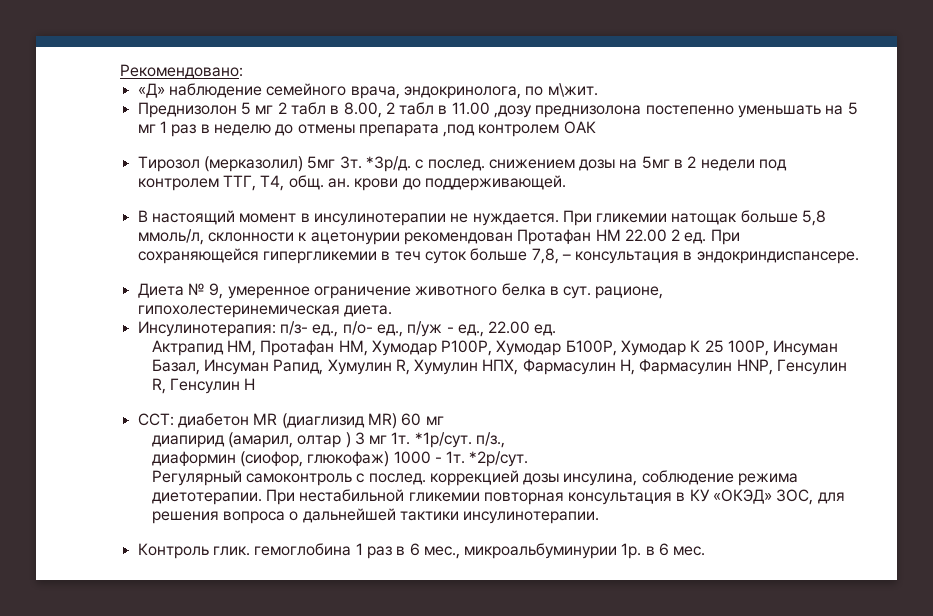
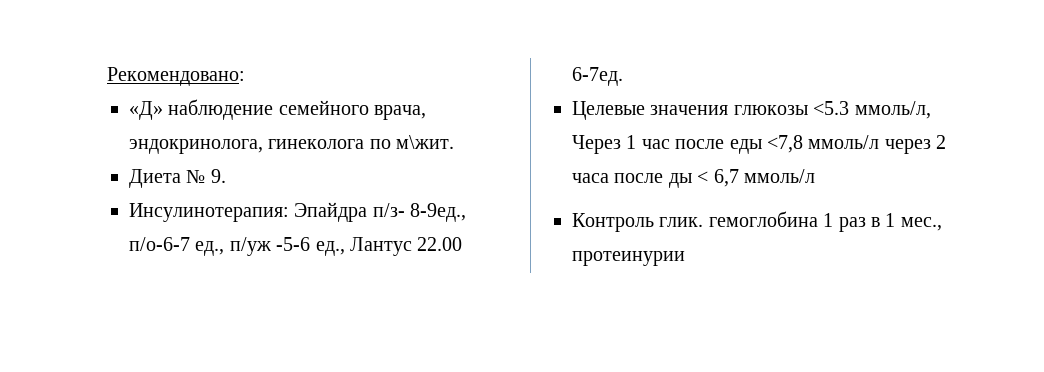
(521, 92) none -> [268,139,365,149] гинеколога
[137,102,858,118] [137,121,596,137] [137,156,788,172] [137,175,566,191] [137,210,827,226] [137,229,740,245] [137,248,859,264] [137,283,664,299] [137,305,392,318] [137,321,557,337] [151,340,839,356] [151,359,848,375] [151,378,256,394] [137,413,444,429] [151,432,506,448] [151,451,529,467] [151,470,799,486] [151,489,845,505] [151,508,600,524] Преднизолон 5 мг 2 табл в 8.00, 2 табл в 11.00 ,дозу преднизолона постепенно уменьшать на 5 мг 1 раз в неделю до отмены препарата ,под контролем ОАК // Тирозол (мерказолил) 5мг 3т. *3р/д. с послед. снижением дозы на 5мг в 2 недели под контролем ТТГ, Т4, общ. ан. крови до поддерживающей. // В настоящий момент в инсулинотерапии не нуждается. При гликемии натощак больше 5,8 ммоль/л, склонности к ацетонурии рекомендован Протафан НМ 22.00 2 ед. При сохраняющейся гипергликемии в теч суток больше 7,8, – консультация в эндокриндиспансере. // Диета № 9, умеренное ограничение животного белка в сут. рационе, гипохолестеринемическая диета. // Инсулинотерапия: п/з- ед., п/о- ед., п/уж - ед., 22.00 ед. // Актрапид НМ, Протафан НМ, Хумодар Р100Р, Хумодар Б100Р, Хумодар К 25 100Р, Инсуман Базал, Инсуман Рапид, Хумулин R, Хумулин НПХ, Фармасулин Н, Фармасулин НNР, Генсулин R, Генсулин Н // ССТ: диабетон МR (диаглизид МR) 60 мг // диапирид (амарил, олтар ) 3 мг 1т. *1р/сут. п/з., // диаформин (сиофор, глюкофаж) 1000 - 1т. *2р/сут. // Регулярный самоконтроль с послед. коррекцией дозы инсулина, соблюдение режима диетотерапии. При нестабильной гликемии повторная консультация в КУ «ОКЭД» ЗОС, для решения вопроса о дальнейшей тактики инсулинотерапии. -> [129,169,226,188] [129,202,467,222] [129,237,463,256] [572,67,623,86] [572,101,931,120] [572,135,947,154] [572,169,815,188] Диета № 9. // Инсулинотерапия: Эпайдра п/з- 8-9ед., п/о-6-7 ед., п/уж -5-6 ед., Лантус 22.00 6-7ед. // Целевые значения глюкозы <5.3 ммоль/л, Через 1 час после еды <7,8 ммоль/л через 2 часа после ды < 6,7 ммоль/л
[409,543,706,559] 6 мес., микроальбуминурии 1р. в 6 мес. -> [885,213,942,231] [572,251,685,266] 1 мес., протеинурии

